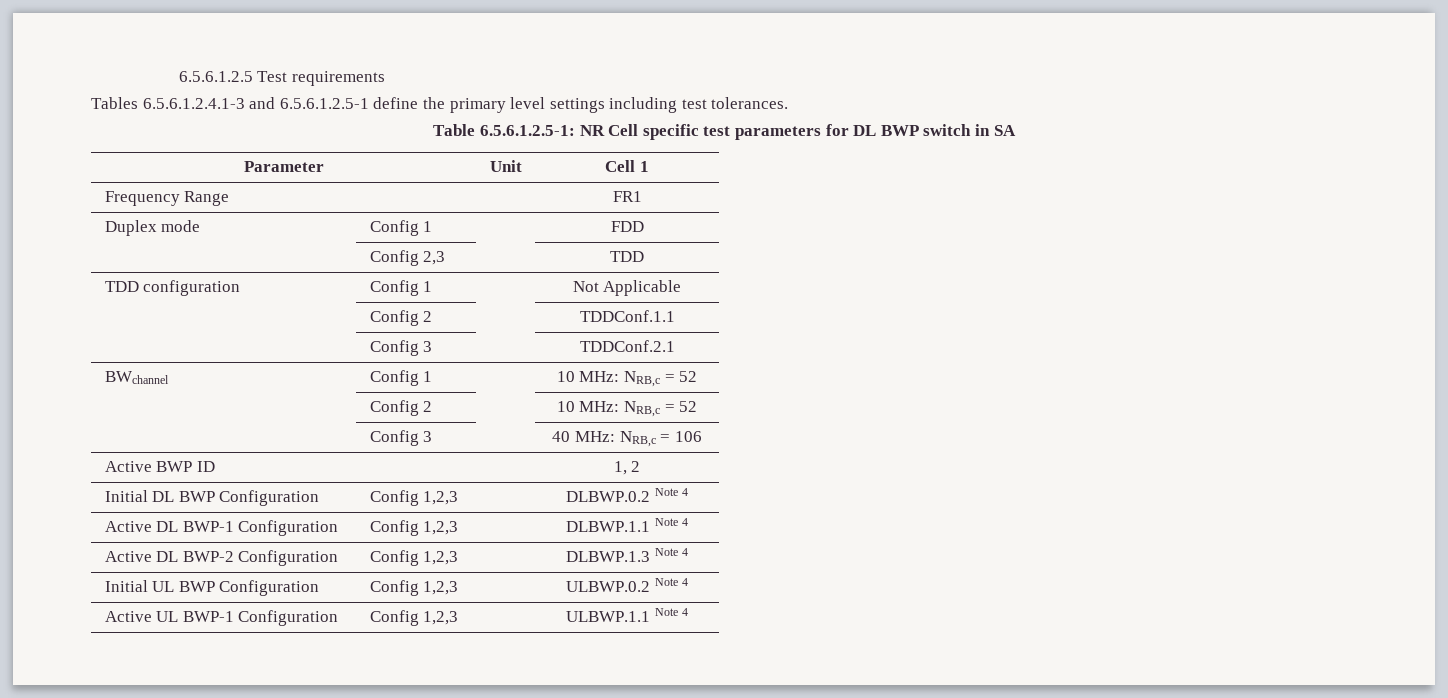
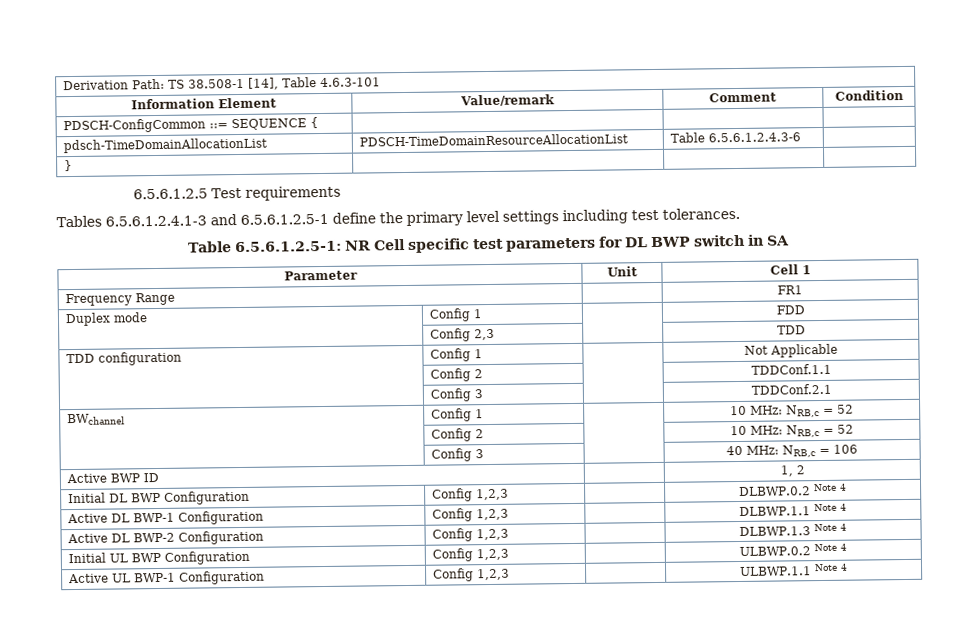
(178, 76) none -> [62,77,381,91] [131,97,277,110] [460,94,556,107] [709,92,777,103] [834,89,904,101] [62,117,319,134] [62,137,267,154] [358,133,628,147] [669,132,801,143] [63,160,73,172] Derivation Path: TS 38.508-1 [14], Table 4.6.3-101 // Information Element | Value/remark | Comment | Condition // PDSCH-ConfigCommon ::= SEQUENCE { | | | // pdsch-TimeDomainAllocationList | PDSCH-TimeDomainResourceAllocationList | Table 6.5.6.1.2.4.3-6 | // } | | | //

